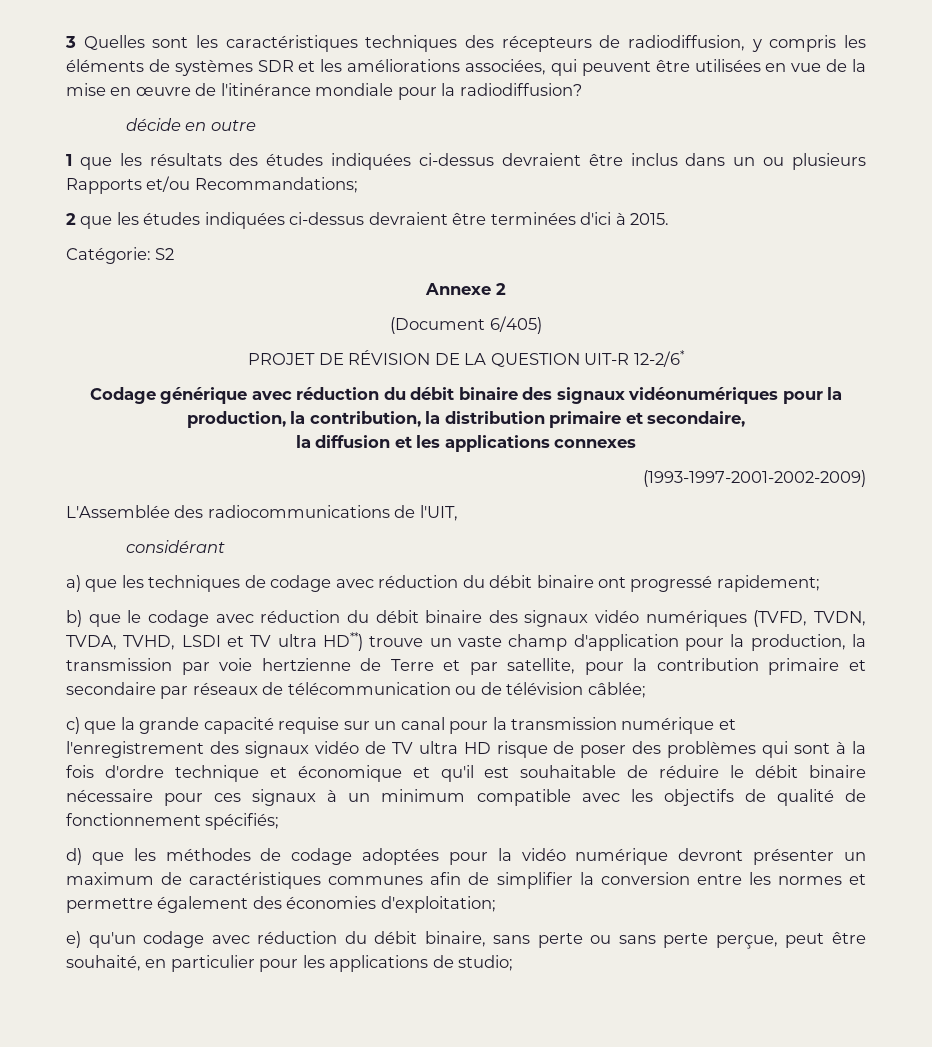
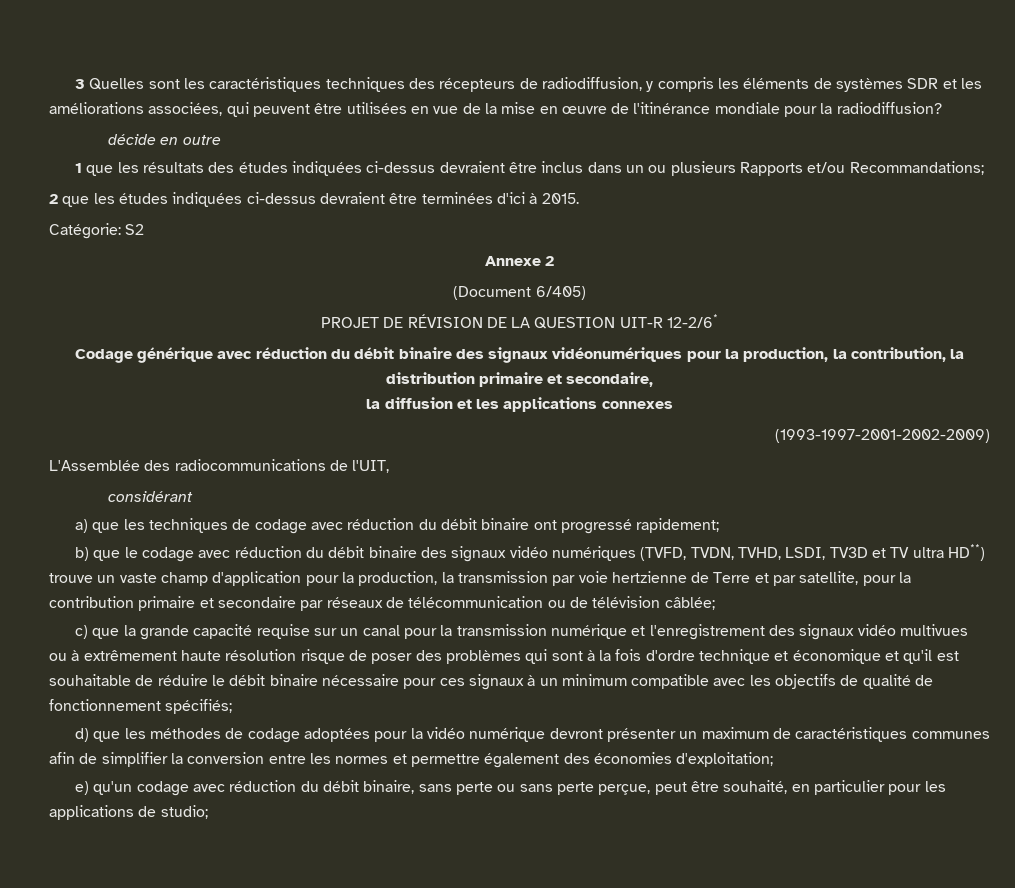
[66,635,221,650] TVDA, TVHD, LSDI -> [737,547,868,560] TVHD, LSDI, TV3D
[364,741,491,754] de TV ultra HD -> [899,624,968,636] [49,649,297,661] multivues ou à extrêmement haute résolution

